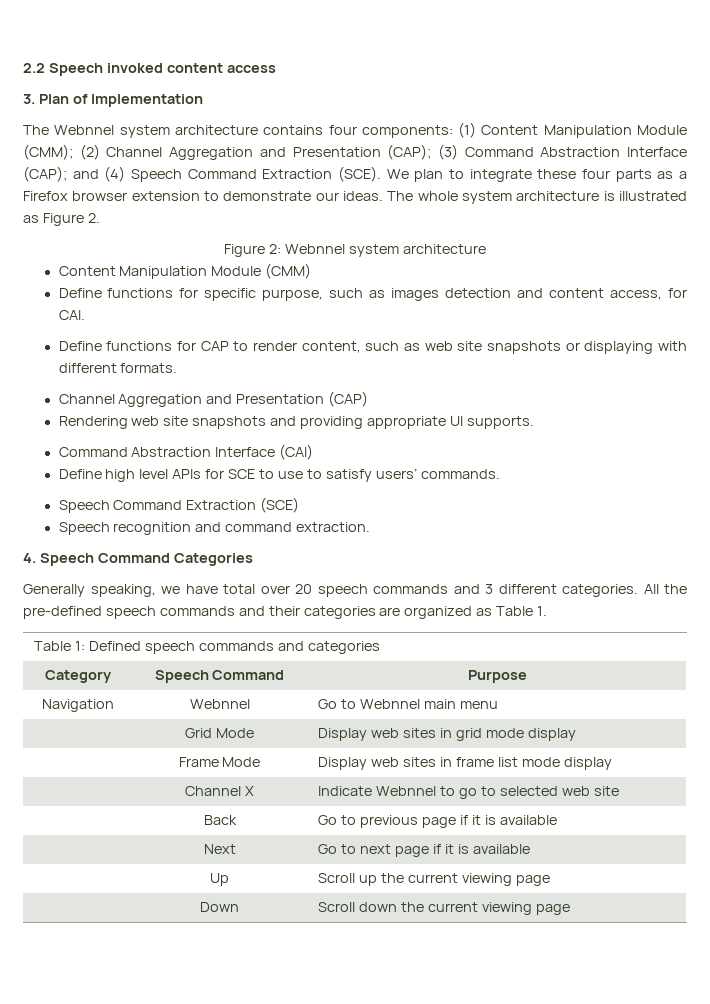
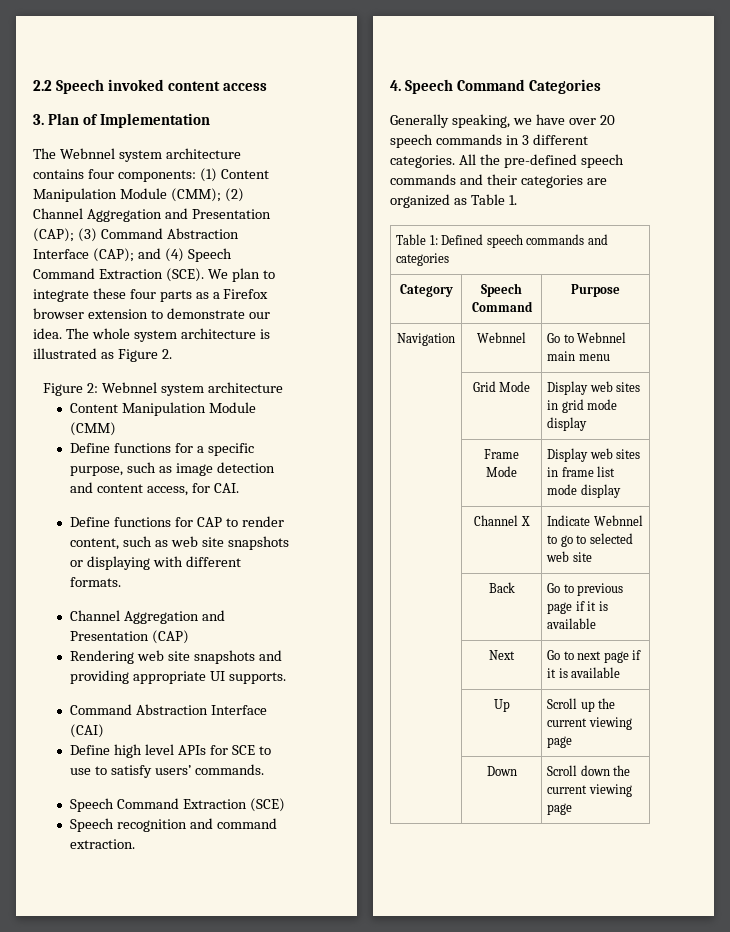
[343,191,383,201] ideas. -> [33,328,62,339] idea.
(199, 293) none -> [196,446,204,453] a
[391,288,440,301] images -> [175,463,213,476] image
[223,584,255,594] total -> (565, 119) none
[453,584,480,594] and -> [505,135,519,145] in

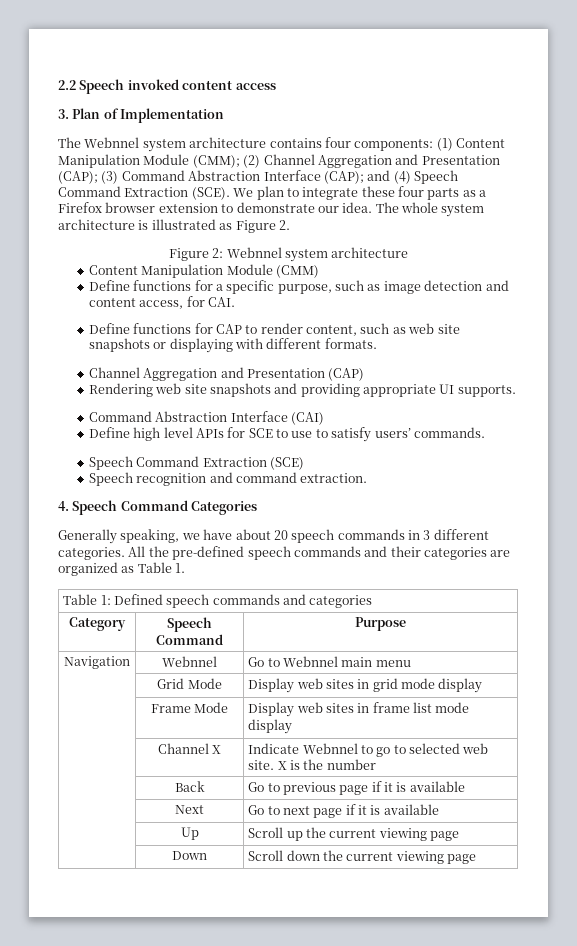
[568,118,596,125] over -> [235,529,271,540] about
[572,552,592,562] site -> [248,759,376,770] site. X is the number

